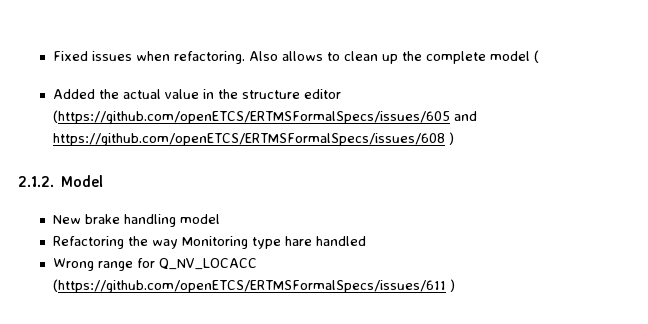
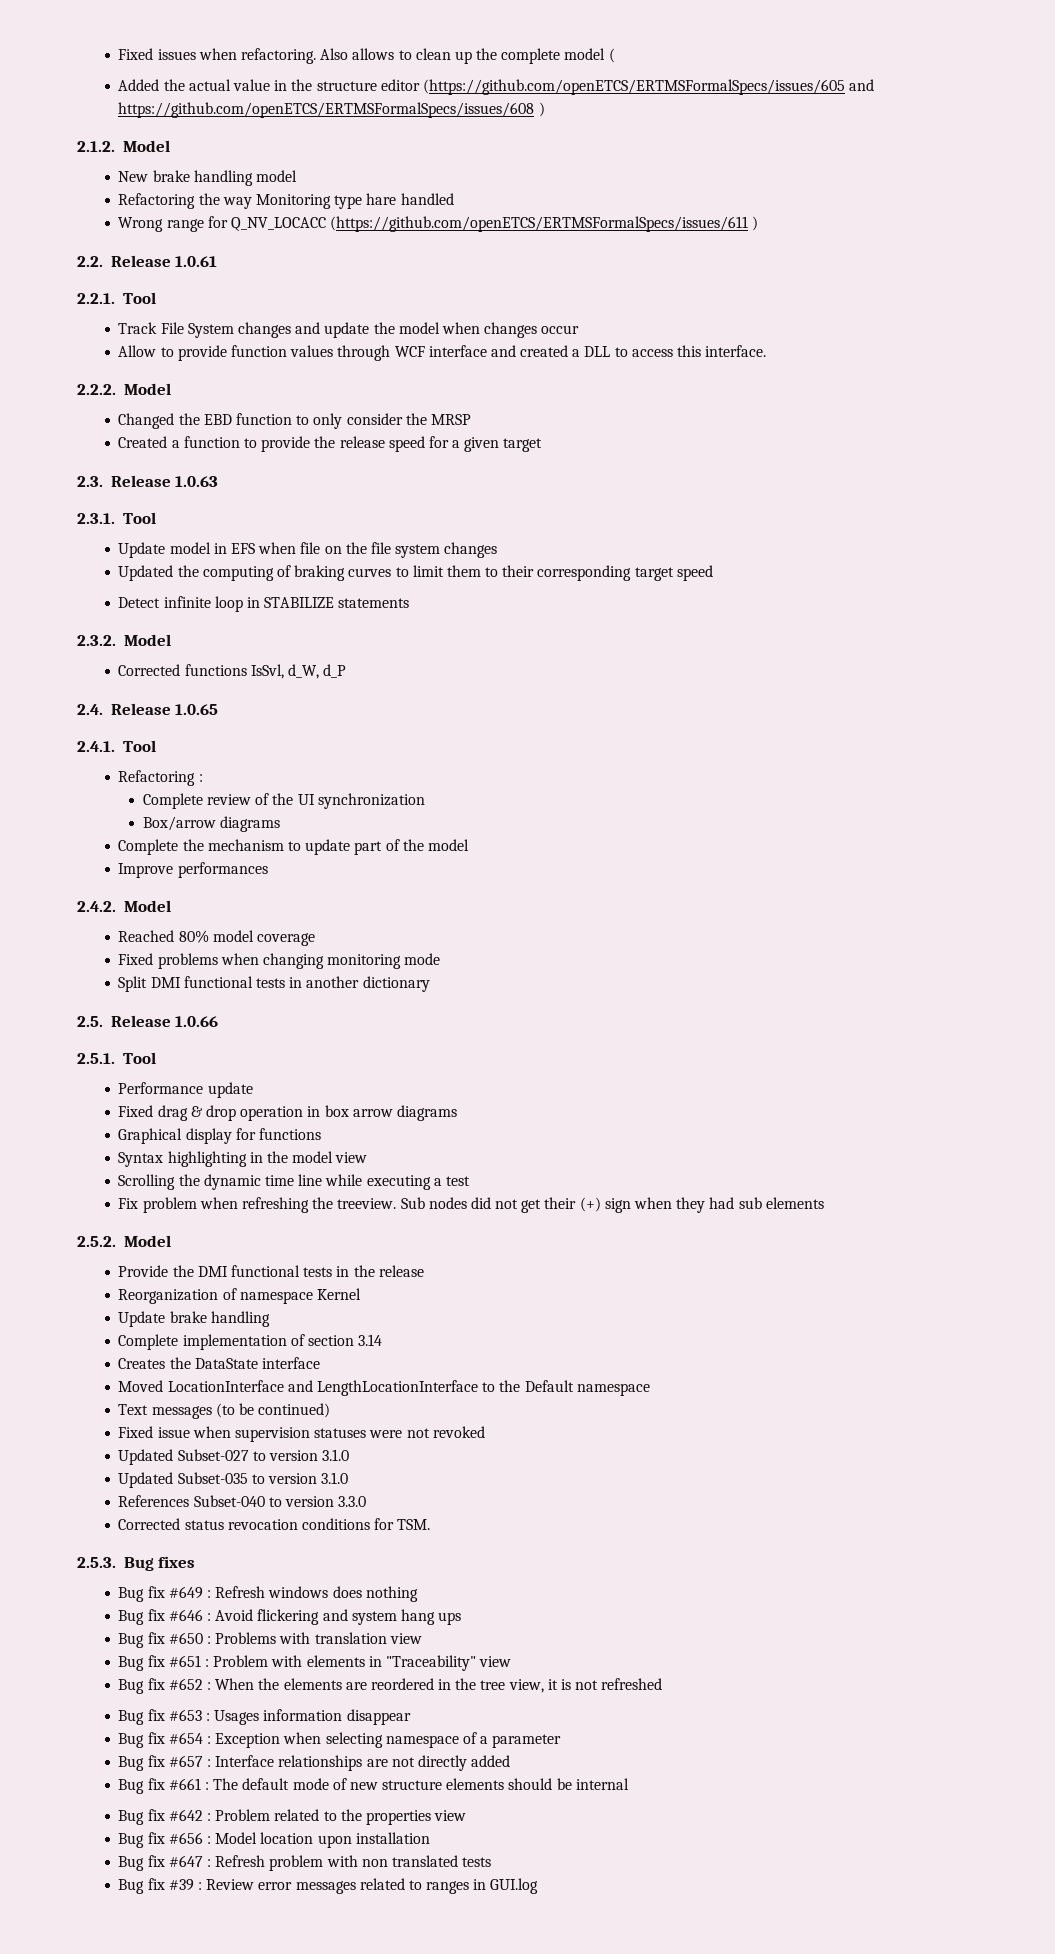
(456, 285) none -> [77,255,218,267] [77,292,156,304] [118,322,580,338] [118,345,767,361] [77,383,171,395] [118,413,471,429] [118,436,543,452] [77,475,219,487] [77,512,156,524] [118,542,498,558] [118,565,713,581] [118,596,410,612] [77,634,171,646] [118,664,347,679] [77,703,219,715] [77,740,156,752] [118,770,203,786] [142,793,425,809] [142,816,281,832] [118,839,469,855] [118,862,268,878] [77,900,171,912] [118,930,316,946] [118,953,441,969] [118,976,430,992] [77,1015,219,1027] [77,1052,156,1064] [118,1082,253,1098] [118,1105,457,1121] [118,1128,322,1144] [118,1151,368,1167] [118,1174,470,1190] [118,1197,824,1213] [77,1235,171,1247] [118,1265,424,1277] [118,1288,362,1304] [118,1311,270,1327] [118,1334,383,1350] [118,1357,321,1369] [118,1380,650,1396] [118,1403,331,1419] [118,1426,485,1442] [118,1449,350,1465] [118,1472,349,1488] [118,1495,367,1507] [118,1518,431,1530] [77,1556,196,1571] [118,1586,418,1602] [118,1609,462,1625] [118,1632,422,1648] [118,1655,512,1671] [118,1678,663,1694] [118,1709,411,1725] [118,1732,562,1748] [118,1755,511,1771] [118,1778,629,1794] [118,1809,467,1825] [118,1832,430,1848] [118,1855,492,1871] [118,1878,539,1894] // 2.2. Release 1.0.61 // 2.2.1. Tool // Track File System changes and update the model when changes occur // Allow to provide function values through WCF interface and created a DLL to access this interface. // 2.2.2. Model // Changed the EBD function to only consider the MRSP // Created a function to provide the release speed for a given target // 2.3. Release 1.0.63 // 2.3.1. Tool // Update model in EFS when file on the file system changes // Updated the computing of braking curves to limit them to their corresponding target speed // Detect infinite loop in STABILIZE statements // 2.3.2. Model // Corrected functions IsSvl, d_W, d_P // 2.4. Release 1.0.65 // 2.4.1. Tool // Refactoring : // Complete review of the UI synchronization // Box/arrow diagrams // Complete the mechanism to update part of the model // Improve performances // 2.4.2. Model // Reached 80% model coverage // Fixed problems when changing monitoring mode // Split DMI functional tests in another dictionary // 2.5. Release 1.0.66 // 2.5.1. Tool // Performance update // Fixed drag & drop operation in box arrow diagrams // Graphical display for functions // Syntax highlighting in the model view // Scrolling the dynamic time line while executing a test // Fix problem when refreshing the treeview. Sub nodes did not get their (+) sign when they had sub elements // 2.5.2. Model // Provide the DMI functional tests in the release // Reorganization of namespace Kernel // Update brake handling // Complete implementation of section 3.14 // Creates the DataState interface // Moved LocationInterface and LengthLocationInterface to the Default namespace // Text messages (to be continued) // Fixed issue when supervision statuses were not revoked // Updated Subset-027 to version 3.1.0 // Updated Subset-035 to version 3.1.0 // References Subset-040 to version 3.3.0 // Corrected status revocation conditions for TSM. // 2.5.3. Bug fixes // Bug fix #649 : Refresh windows does nothing // Bug fix #646 : Avoid flickering and system hang ups // Bug fix #650 : Problems with translation view // Bug fix #651 : Problem with elements in "Traceability" view // Bug fix #652 : When the elements are reordered in the tree view, it is not refreshed // Bug fix #653 : Usages information disappear // Bug fix #654 : Exception when selecting namespace of a parameter // Bug fix #657 : Interface relationships are not directly added // Bug fix #661 : The default mode of new structure elements should be internal // Bug fix #642 : Problem related to the properties view // Bug fix #656 : Model location upon installation // Bug fix #647 : Refresh problem with non translated tests // Bug fix #39 : Review error messages related to ranges in GUI.log

